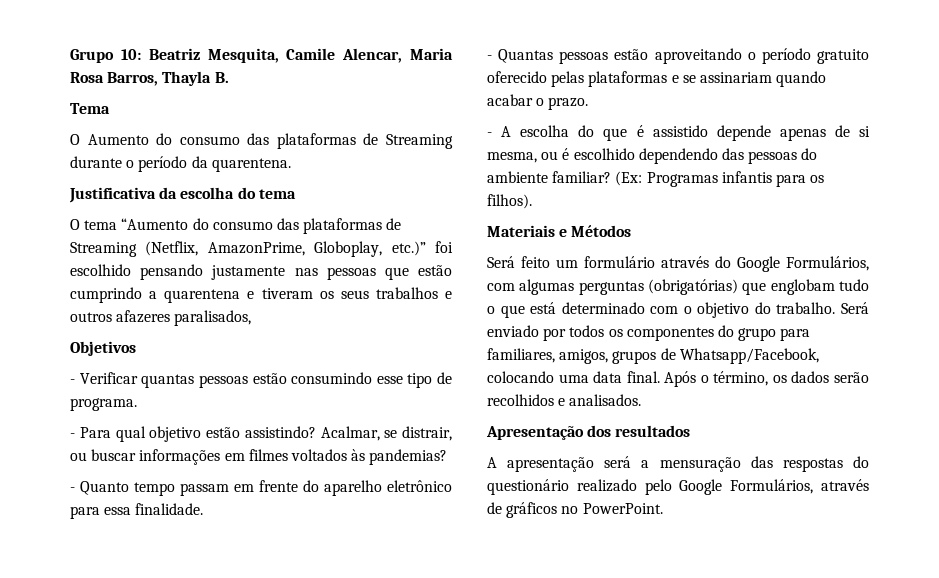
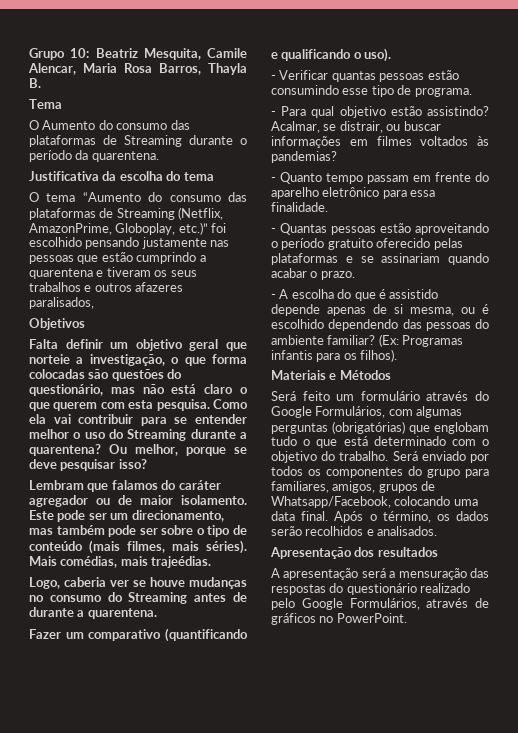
(136, 348) none -> [29,339,247,351] [29,354,248,366] [29,369,183,381] [29,384,249,396] [29,399,249,411] [29,414,247,426] [29,429,247,441] [29,444,247,456] [29,459,147,471] [29,480,221,492] [29,495,247,507] [29,510,224,522] [29,525,248,537] [29,540,247,554] [29,556,212,568] [29,577,247,589] [29,592,247,604] [29,607,157,619] [29,628,248,642] [271,48,392,62] // Falta definir um objetivo geral que norteie a investigação, o que forma colocadas são questões do questionário, mas não está claro o que querem com esta pesquisa. Como ela vai contribuir para se entender melhor o uso do Streaming durante a quarentena? Ou melhor, porque se deve pesquisar isso? // Lembram que falamos do caráter agregador ou de maior isolamento. Este pode ser um direcionamento, mas também pode ser sobre o tipo de conteúdo (mais filmes, mais séries). Mais comédias, mais trajeédias. // Logo, caberia ver se houve mudanças no consumo do Streaming antes de durante a quarentena. // Fazer um comparativo (quantificando e qualificando o uso).

